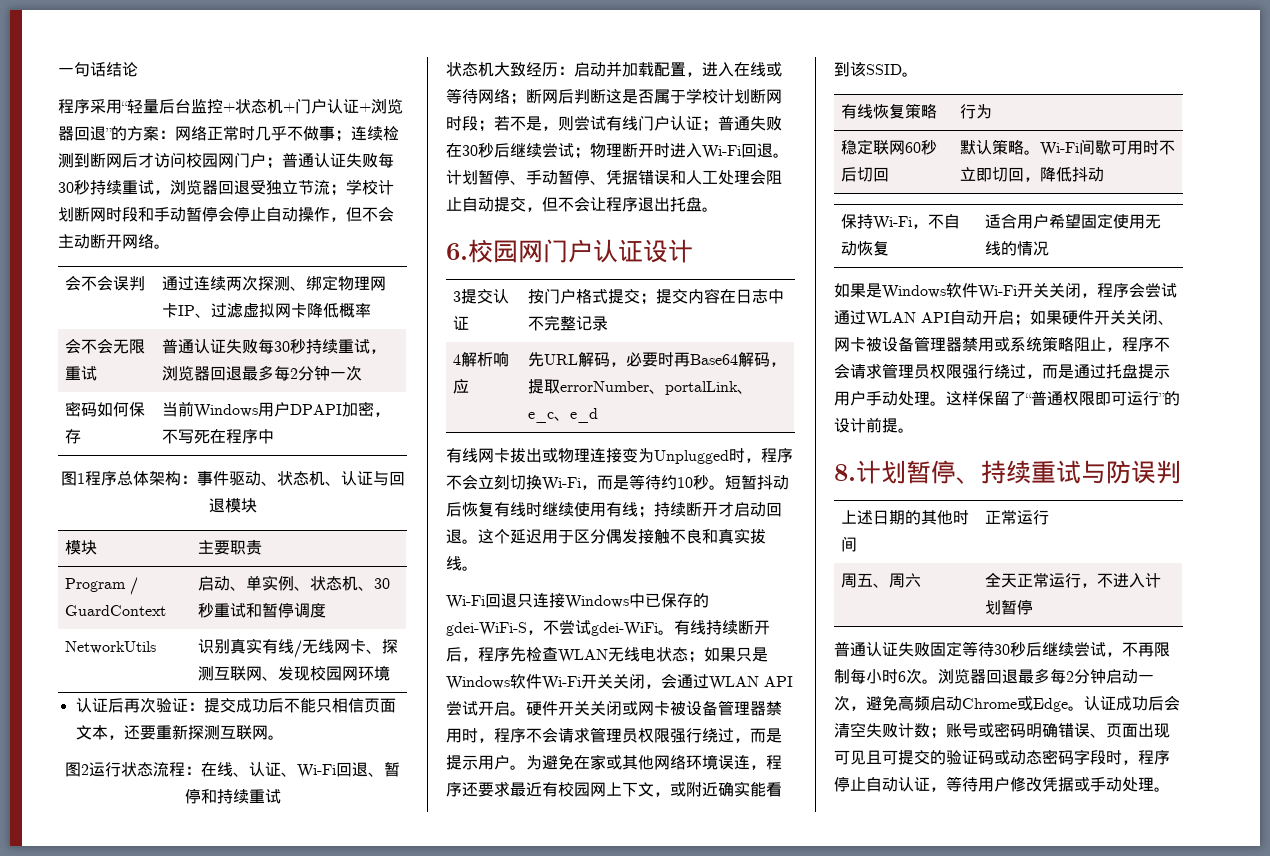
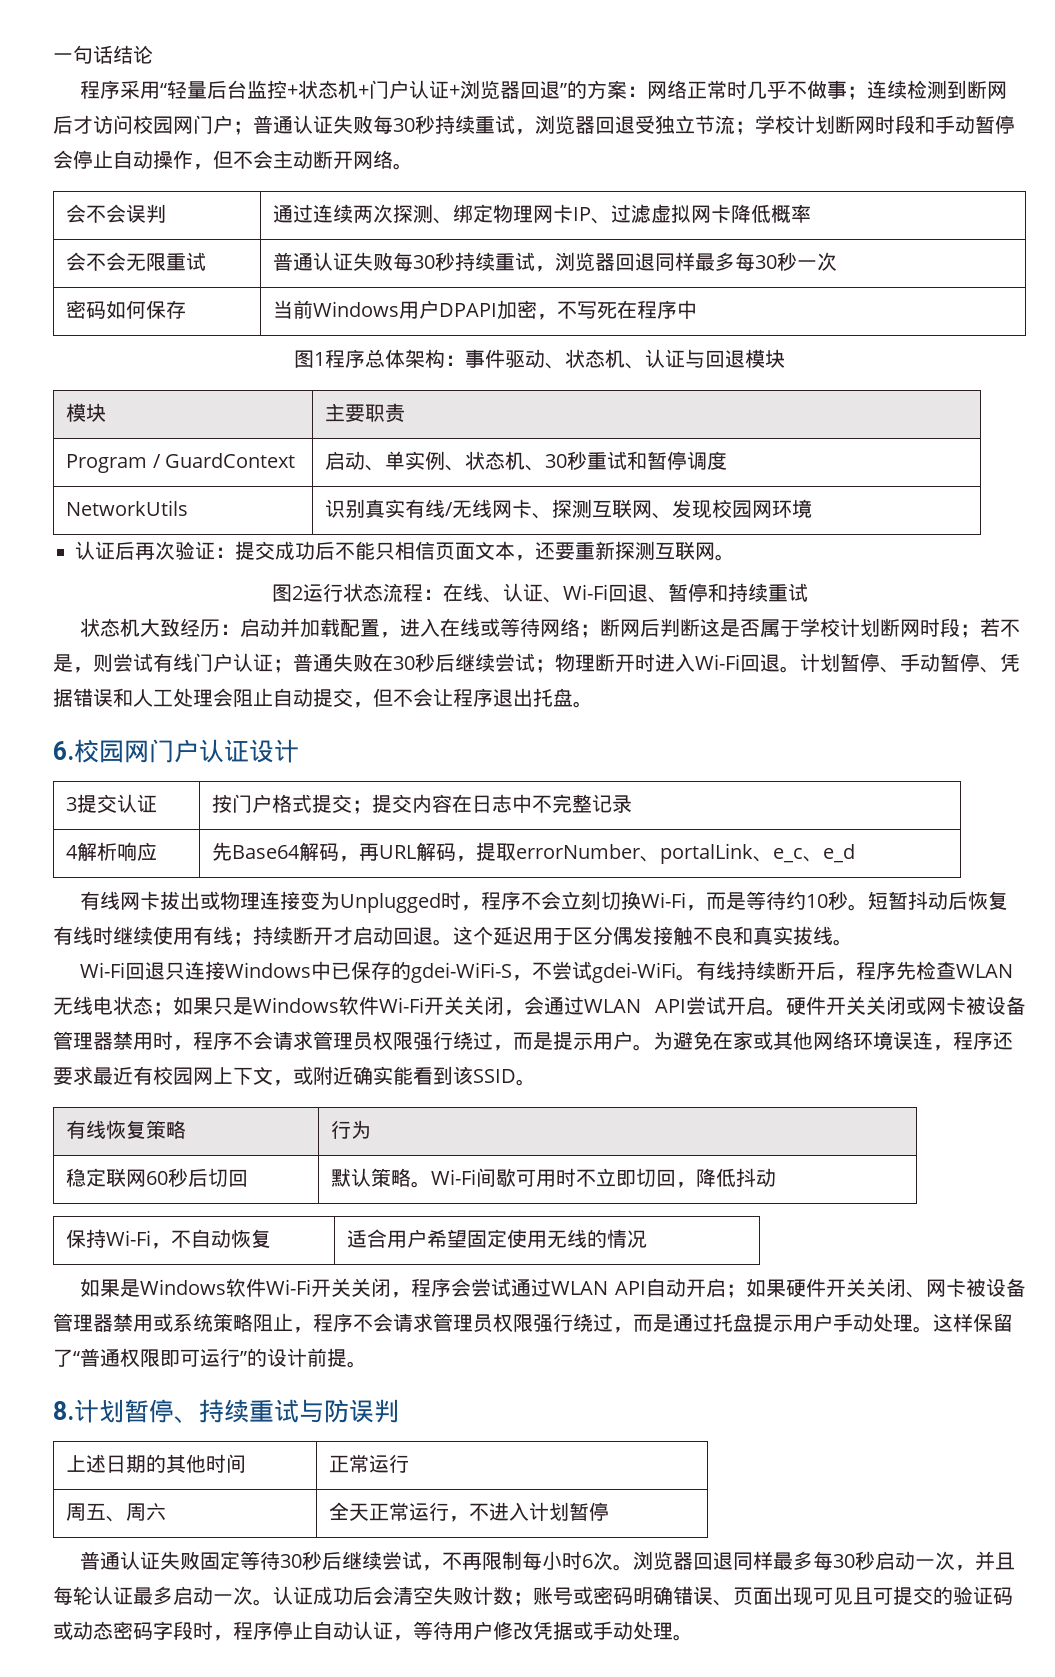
[242,365,331,381] 最多每2分钟 -> [655,252,798,271] 同样最多每30秒
[544,352,739,367] URL解码，必要时再Base64 -> [232,842,417,862] Base64解码，再URL
[1018,668,1154,684] [834,695,1068,712] 最多每2分钟启动一次，避免高频启动Chrome或Edge -> [732,1551,1015,1571] [53,1586,253,1605] 同样最多每30秒启动一次，并且每轮认证最多启动一次

